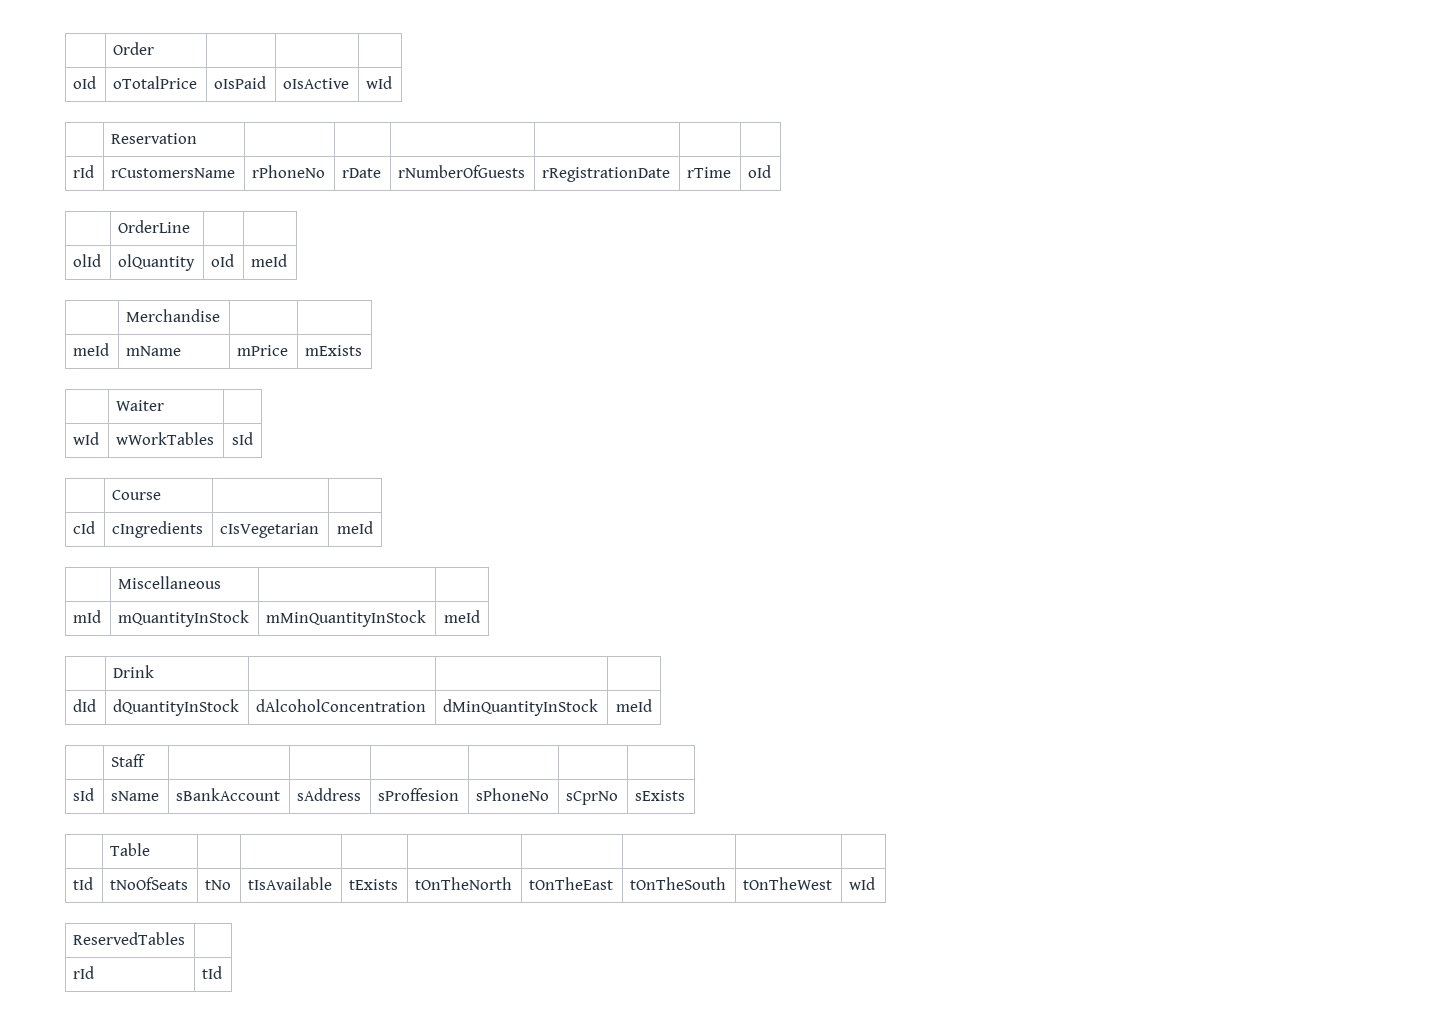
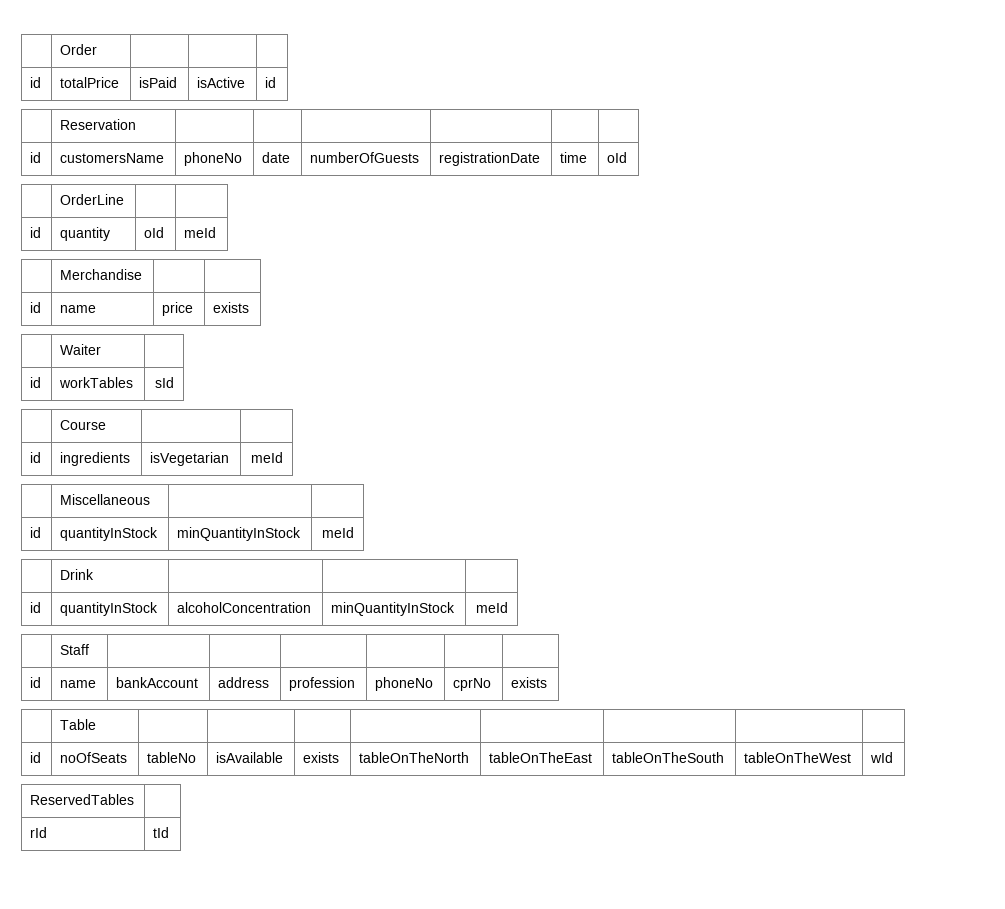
[73,76,97,89] [113,76,198,89] [214,76,267,89] [283,78,350,89] [366,76,393,89] [111,133,198,144] [73,165,95,178] [111,168,236,178] [252,165,326,178] [342,168,382,178] [398,165,526,178] [542,167,671,182] [687,167,732,178] oId | oTotalPrice | oIsPaid | oIsActive | wId // | Reservation | | | | | | // rId | rCustomersName | rPhoneNo | rDate | rNumberOfGuests | rRegistrationDate | rTime -> [30,77,42,88] [60,77,120,88] [139,77,178,88] [197,77,246,88] [265,77,277,88] [60,119,137,130] [30,152,42,163] [60,153,165,163] [184,152,243,166] [262,152,291,163] [310,152,420,163] [439,152,541,166] [560,152,588,163] id | totalPrice | isPaid | isActive | id // | Reservation | | | | | | // id | customersName | phoneNo | date | numberOfGuests | registrationDate | time
[73,254,102,267] [118,254,196,271] olId | olQuantity -> [30,227,42,238] [60,227,111,241] id | quantity
[73,343,110,356] [126,346,182,356] [237,345,289,356] [305,345,363,356] meId | mName | mPrice | mExists -> [30,302,42,313] [60,305,97,313] [162,302,194,316] [213,302,250,313] id | name | price | exists
[73,432,100,445] [116,432,215,445] wId | wWorkTables -> [30,377,42,388] [59,377,134,388] id | workTables
[73,521,96,534] [112,521,204,538] [220,523,320,538] cId | cIngredients | cIsVegetarian -> [30,452,42,463] [60,452,131,466] [150,452,230,466] id | ingredients | isVegetarian
[73,610,102,623] [118,610,250,627] [266,610,427,627] mId | mQuantityInStock | mMinQuantityInStock -> [30,527,42,538] [60,527,159,541] [177,527,302,541] id | quantityInStock | minQuantityInStock
[73,699,97,712] [113,699,240,716] [256,699,427,712] [443,699,599,716] [616,699,652,712] [111,754,146,767] [73,788,95,801] [111,791,160,801] [176,788,281,801] [297,788,362,801] [378,788,460,801] [476,788,550,801] [566,791,619,805] [635,790,686,801] [110,843,151,856] [73,877,94,890] [110,877,189,890] [205,880,232,890] [248,877,333,890] [349,879,399,890] [415,877,513,890] [529,877,614,890] [630,877,727,890] [743,877,833,890] dId | dQuantityInStock | dAlcoholConcentration | dMinQuantityInStock | meId // | Staff | | | | | | // sId | sName | sBankAccount | sAddress | sProffesion | sPhoneNo | sCprNo | sExists // | Table | | | | | | | | // tId | tNoOfSeats | tNo | tIsAvailable | tExists | tOnTheNorth | tOnTheEast | tOnTheSouth | tOnTheWest -> [30,602,42,613] [60,602,159,616] [177,602,312,613] [331,602,456,616] [475,602,508,613] [60,644,90,655] [30,677,42,688] [60,680,97,688] [116,677,199,688] [218,677,270,688] [289,677,356,691] [375,677,434,691] [453,678,492,691] [511,677,548,688] [60,719,97,730] [30,752,42,763] [60,752,128,763] [147,752,197,763] [216,752,284,763] [303,752,340,763] [359,752,470,763] [489,752,593,763] [612,752,725,763] [744,752,852,763] id | quantityInStock | alcoholConcentration | minQuantityInStock | meId // | Staff | | | | | | // id | name | bankAccount | address | profession | phoneNo | cprNo | exists // | Table | | | | | | | | // id | noOfSeats | tableNo | isAvailable | exists | tableOnTheNorth | tableOnTheEast | tableOnTheSouth | tableOnTheWest

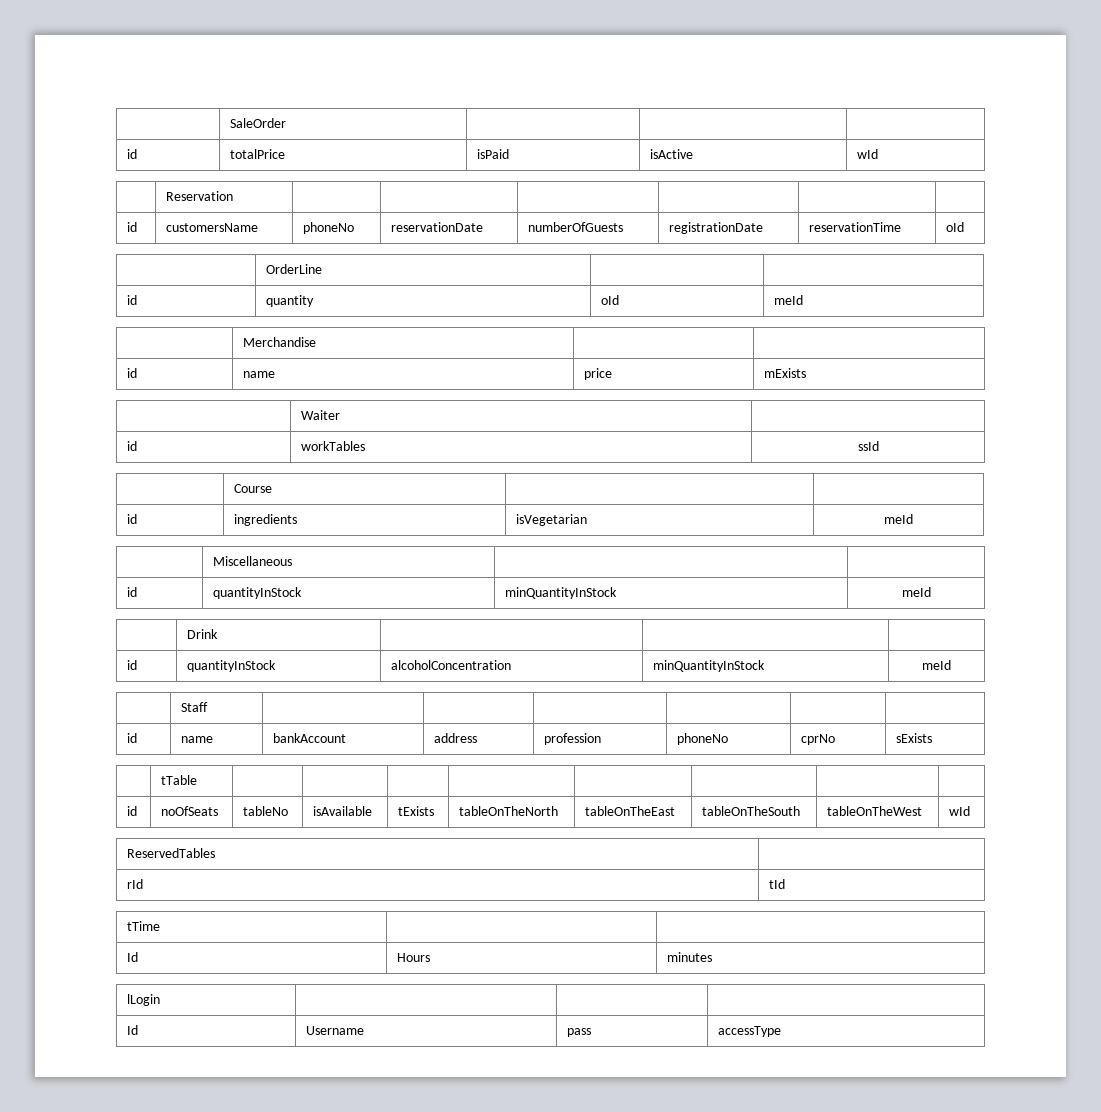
[60,44,98,55] | Order -> [229,118,286,128] | SaleOrder
[265,77,277,88] id -> [856,149,878,159] wId
[262,152,291,163] date -> [390,222,483,232] reservationDate
[560,152,588,163] time -> [808,222,901,232] reservationTime
[213,302,250,313] exists -> [763,368,806,378] mExists
[154,377,174,388] sId -> [857,441,879,451] ssId
[511,677,548,688] [60,719,97,730] exists // | Table -> [895,733,932,743] [160,775,197,785] sExists // | tTable
[303,752,340,763] exists -> [397,806,434,816] tExists
(170, 832) none -> [126,921,160,931] [126,952,138,962] [396,953,430,962] [666,952,712,962] [126,994,160,1006] [126,1025,138,1035] [305,1026,364,1035] [566,1028,591,1037] [717,1026,781,1037] // tTime | | // Id | Hours | minutes // lLogin | | | // Id | Username | pass | accessType

